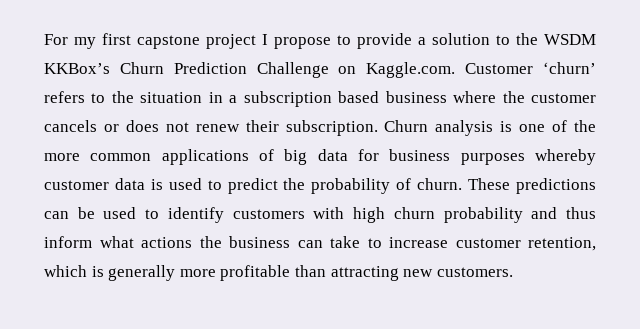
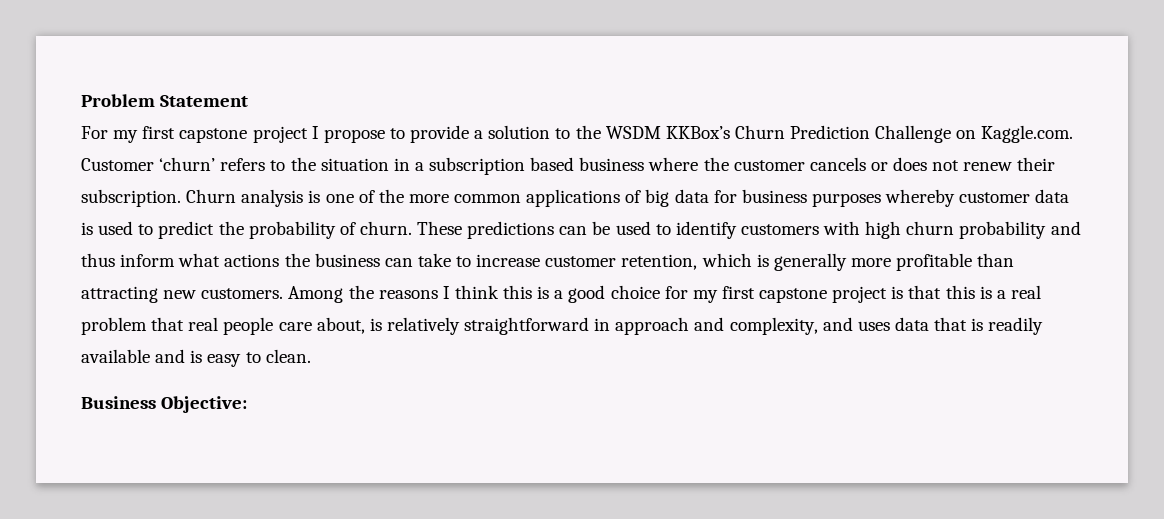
(44, 39) none -> [81,94,249,107] Problem Statement //
(513, 272) none -> [288,285,1041,303] [81,317,1044,335] [81,349,311,367] [81,396,248,413] Among the reasons I think this is a good choice for my first capstone project is that this is a real problem that real people care about, is relatively straightforward in approach and complexity, and uses data that is readily available and is easy to clean. // Business Objective:

